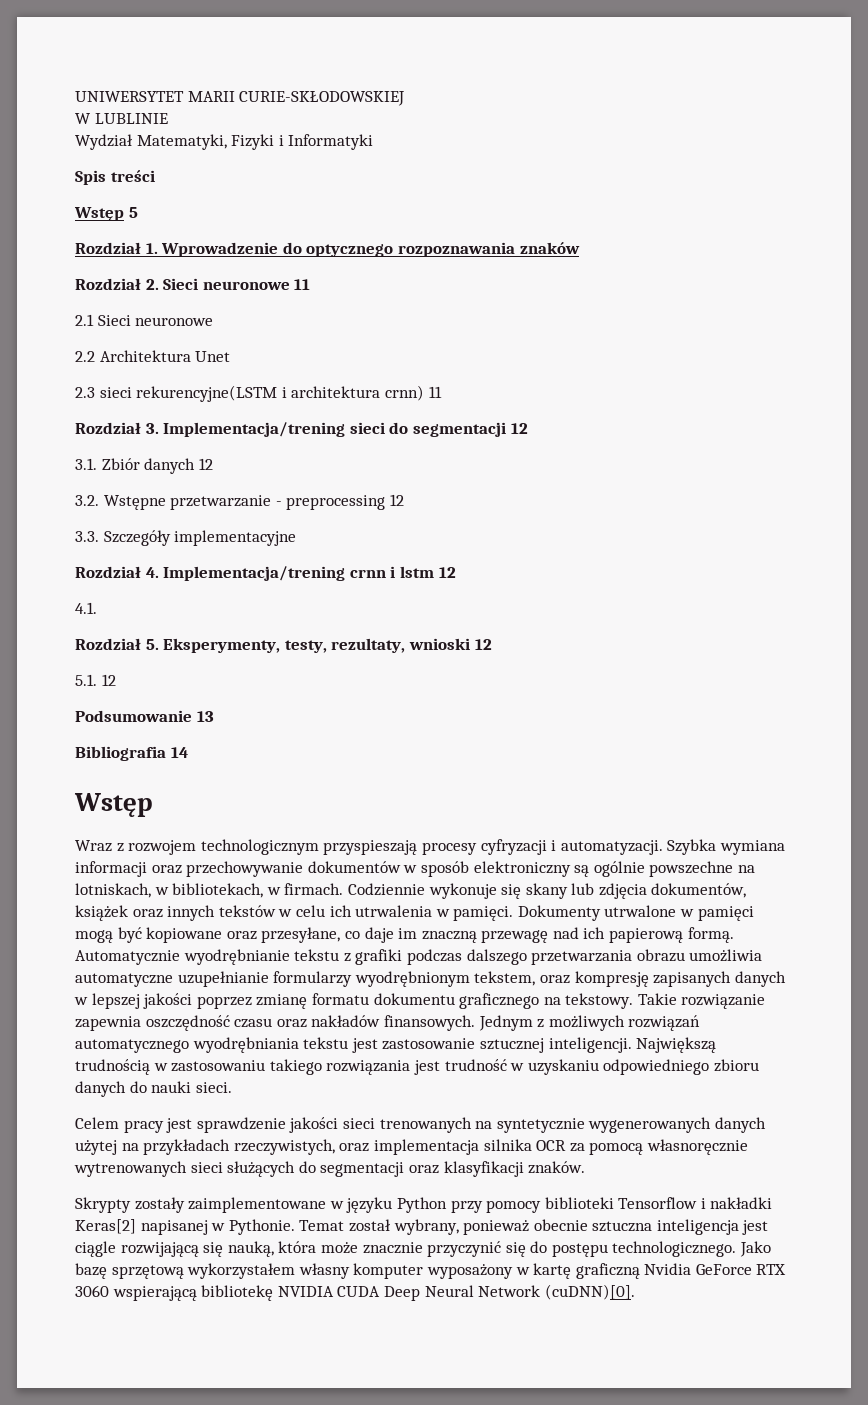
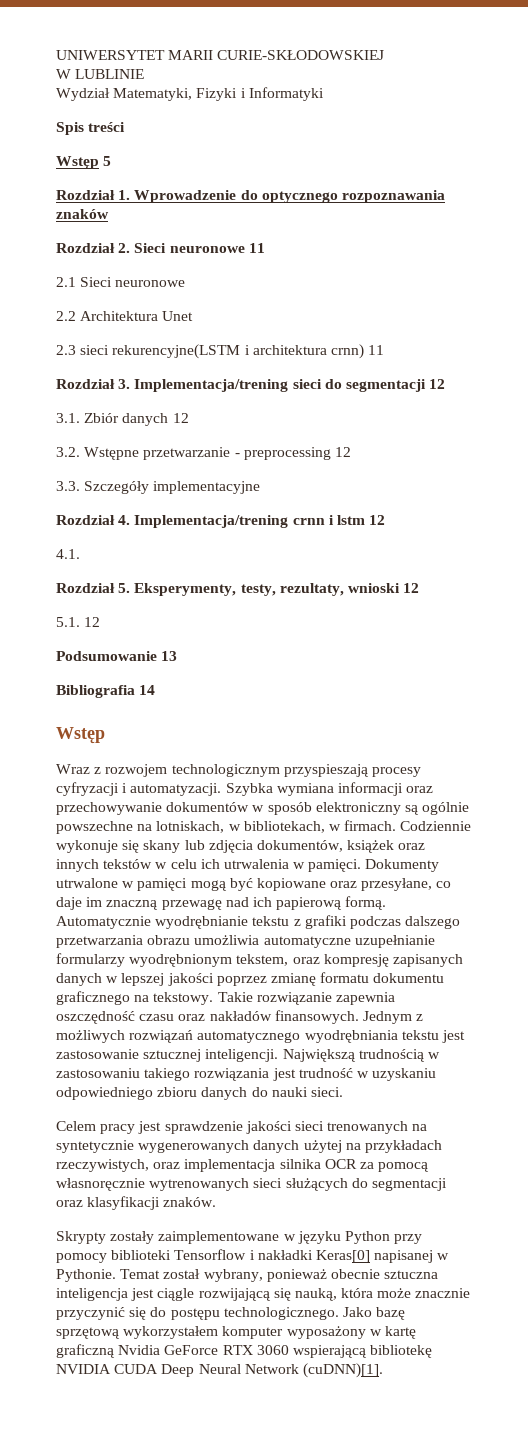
[75,1219,136,1234] Keras[2] -> [315,1250,370,1263] Keras[0]
[298,1263,350,1279] własny -> (219, 1332) none
[544,1284,635,1300] (cuDNN)[0]. -> [302,1363,383,1378] (cuDNN)[1].

